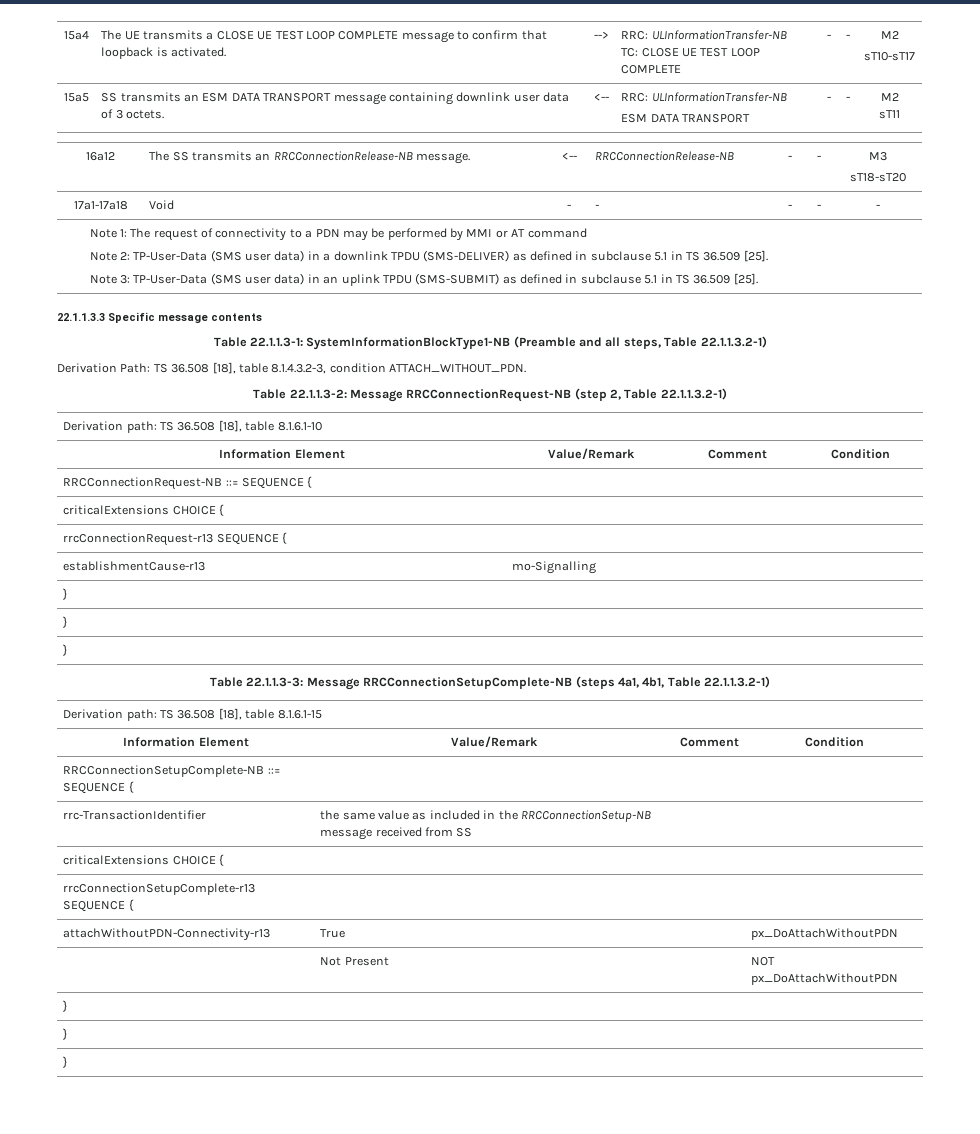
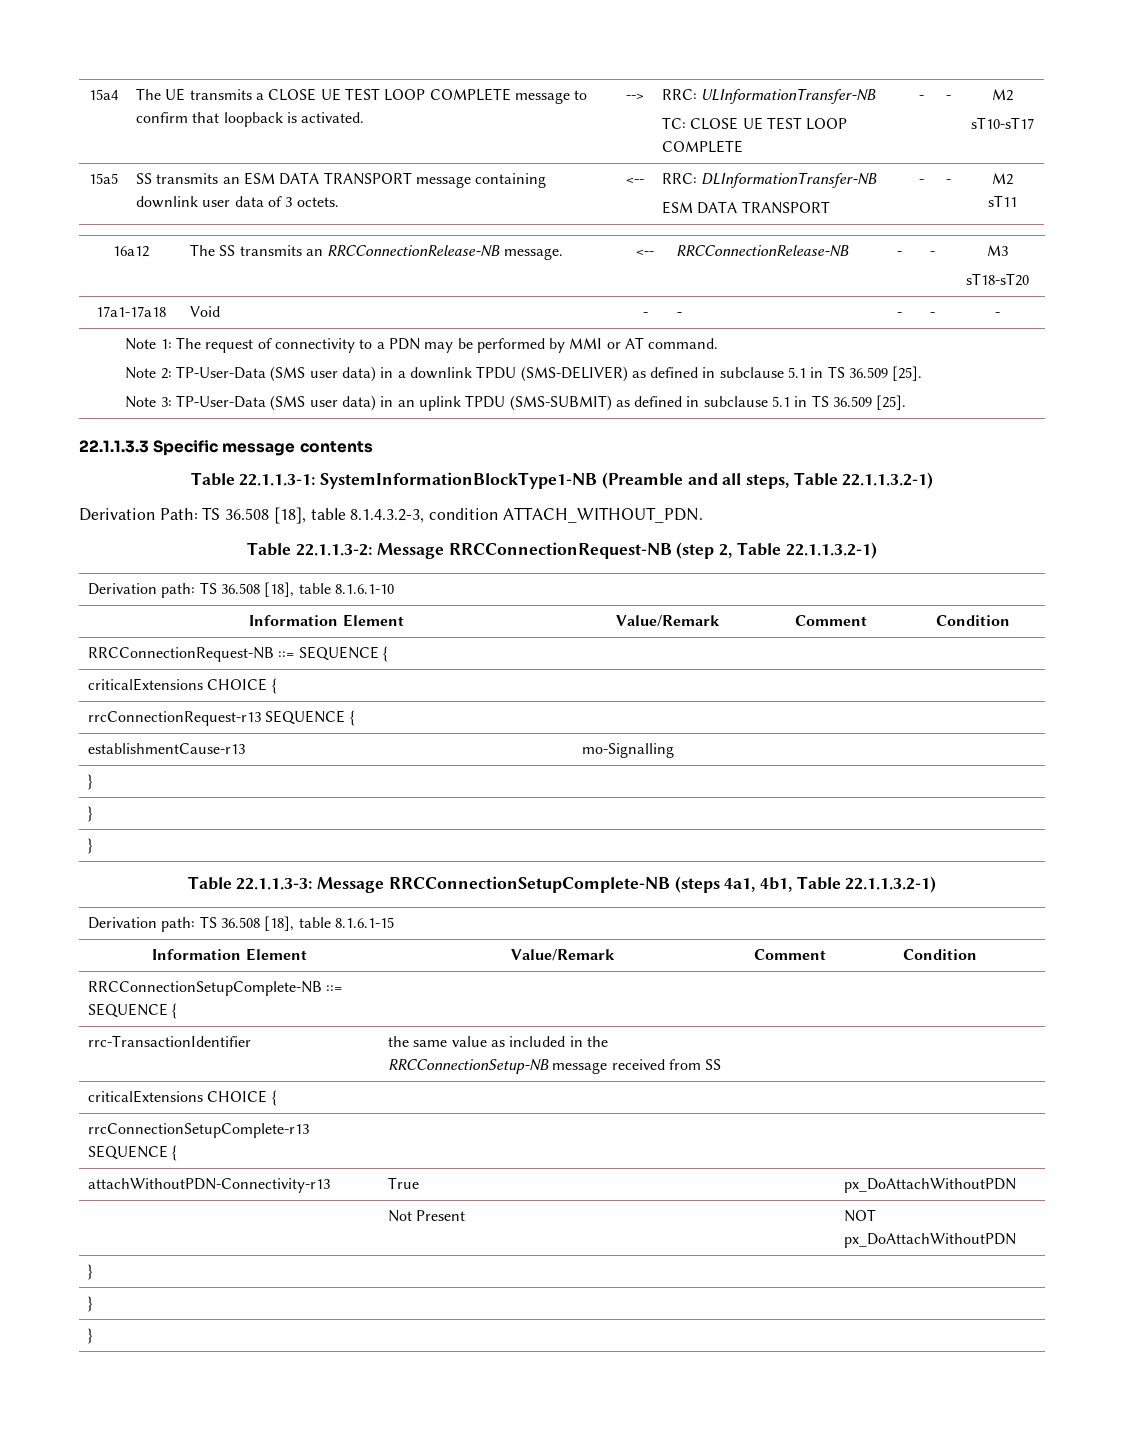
[651,92,787,102] ULInformationTransfer-NB -> [701,172,878,188] DLInformationTransfer-NB
[527,228,587,238] command -> [648,338,719,349] command.

